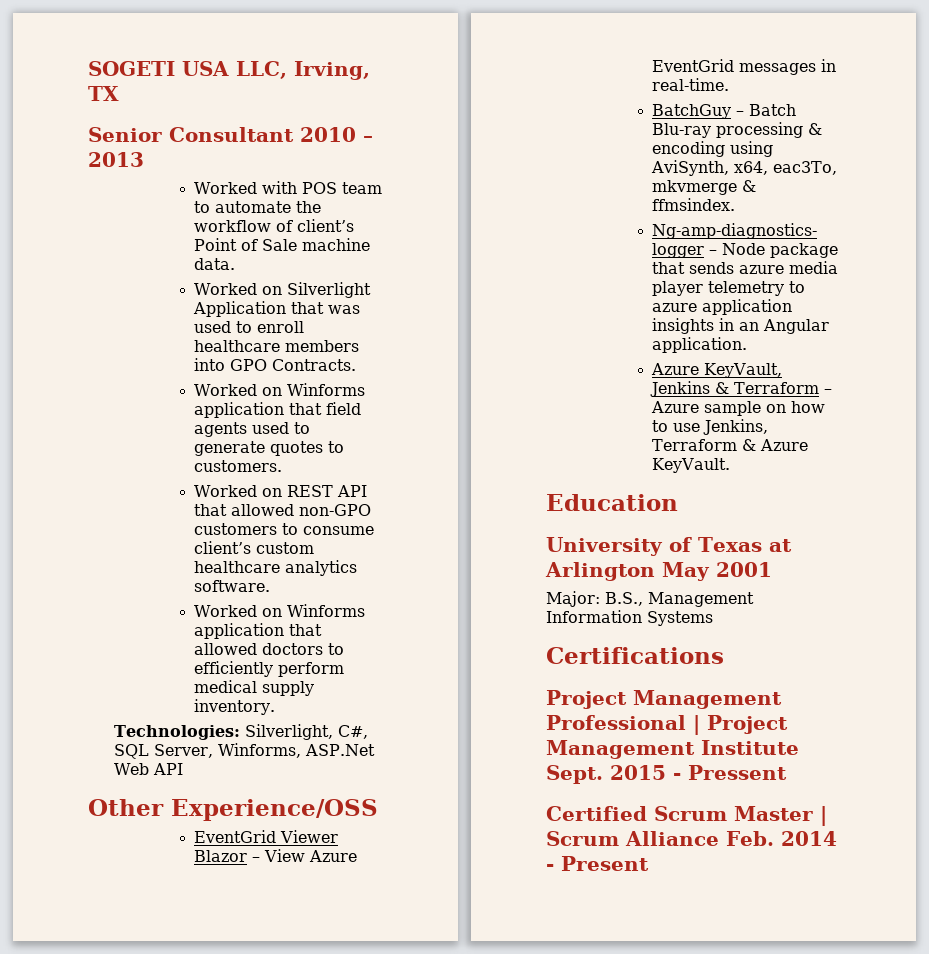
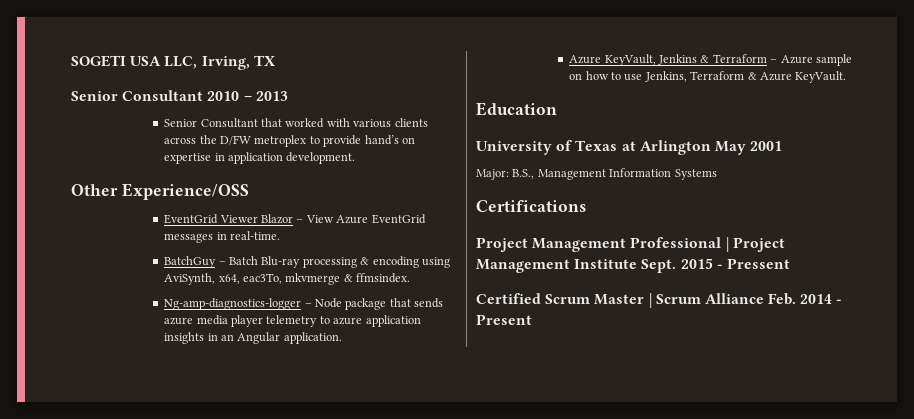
[194,181,383,194] [194,201,322,213] [194,219,355,232] [194,238,371,251] [194,258,236,270] [194,282,372,298] [193,301,361,317] [194,321,305,333] [194,340,360,352] [194,358,357,371] [194,383,366,396] [194,402,362,418] [194,422,311,437] [194,441,345,456] [194,460,283,472] [194,485,368,497] [194,504,372,516] [194,523,375,535] [194,541,315,554] [194,560,358,576] [194,580,271,592] [194,604,366,617] [194,623,323,639] [194,643,345,655] [194,661,345,677] [194,680,315,696] [194,699,276,715] [114,724,369,740] [114,743,376,759] [114,763,184,775] Worked with POS team to automate the workflow of client’s Point of Sale machine data. // Worked on Silverlight Application that was used to enroll healthcare members into GPO Contracts. // Worked on Winforms application that field agents used to generate quotes to customers. // Worked on REST API that allowed non-GPO customers to consume client’s custom healthcare analytics software. // Worked on Winforms application that allowed doctors to efficiently perform medical supply inventory. // Technologies: Silverlight, C#, SQL Server, Winforms, ASP.Net Web API -> [164,118,428,128] [164,135,415,147] [164,152,356,164] Senior Consultant that worked with various clients across the D/FW metroplex to provide hand’s on expertise in application development.

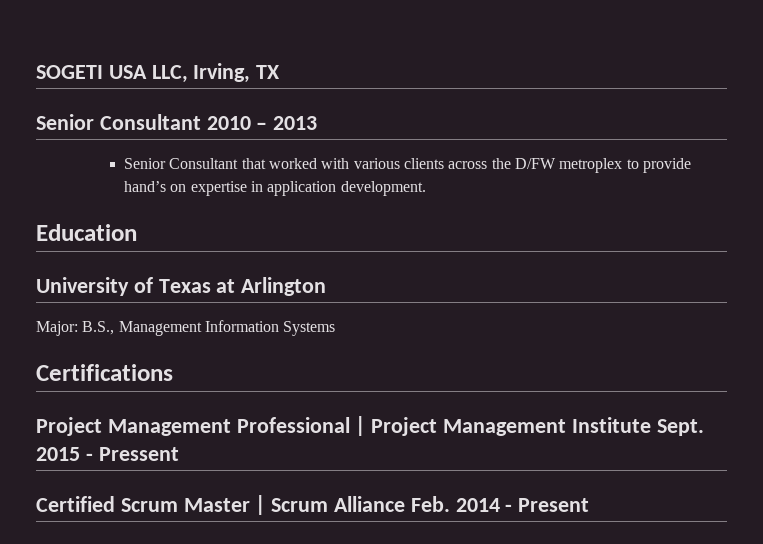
[71,183,249,200] [164,214,426,224] [164,231,281,243] [164,256,450,268] [164,273,411,285] [164,298,444,310] [164,315,421,327] [164,332,342,344] [569,54,852,66] [569,71,847,83] // Other Experience/OSS // EventGrid Viewer Blazor – View Azure EventGrid messages in real-time. // BatchGuy – Batch Blu-ray processing & encoding using AviSynth, x64, eac3To, mkvmerge & ffmsindex. // Ng-amp-diagnostics-logger – Node package that sends azure media player telemetry to azure application insights in an Angular application. // Azure KeyVault, Jenkins & Terraform – Azure sample on how to use Jenkins, Terraform & Azure KeyVault. -> (426, 188) none
[714,141,783,155] May 2001 -> (327, 286) none

